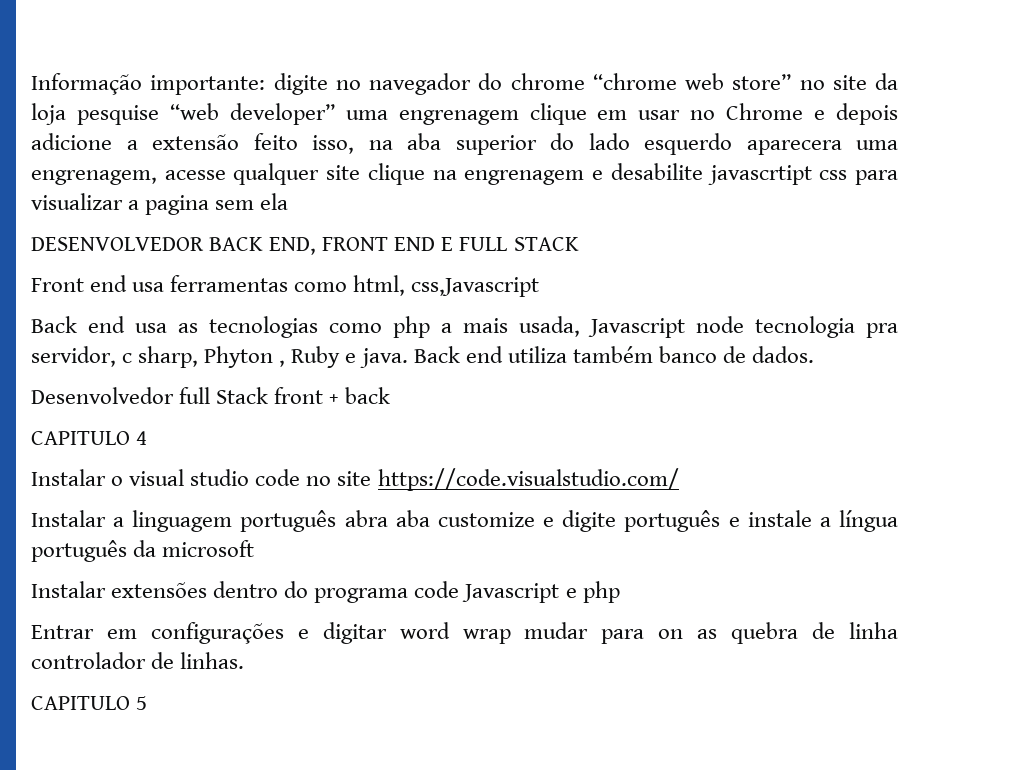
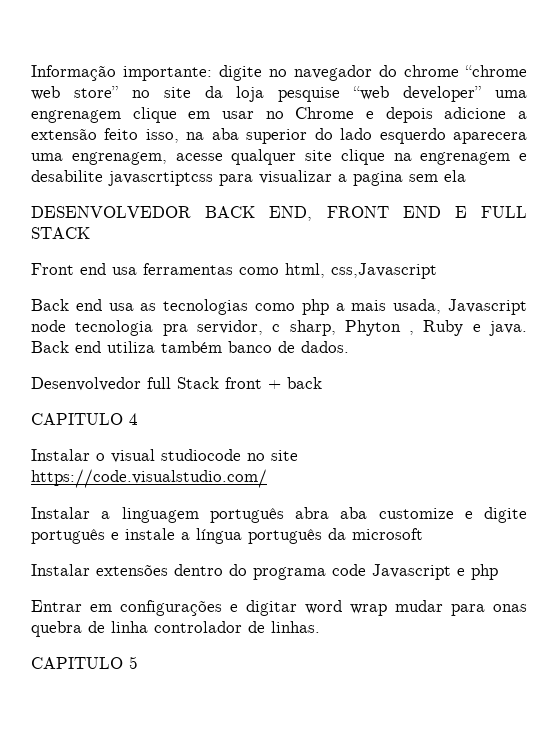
[707,165,848,185] javascrtipt css -> [108,171,213,186] javascrtiptcss
[190,469,301,486] studio code -> [161,449,241,461] studiocode
[658,629,718,639] on as -> [493,604,527,612] onas

